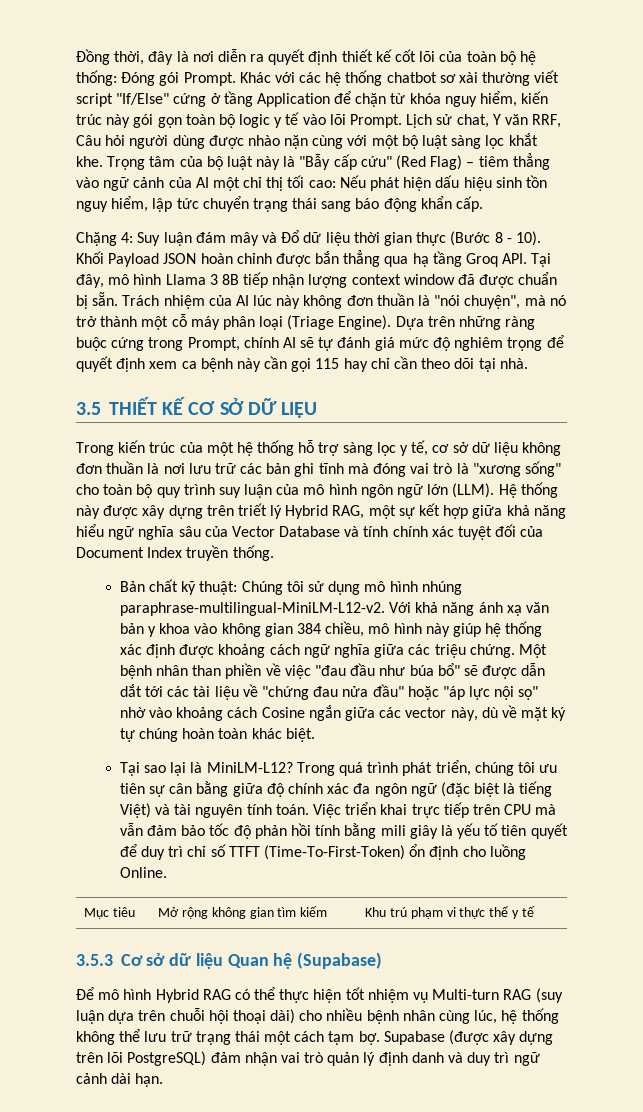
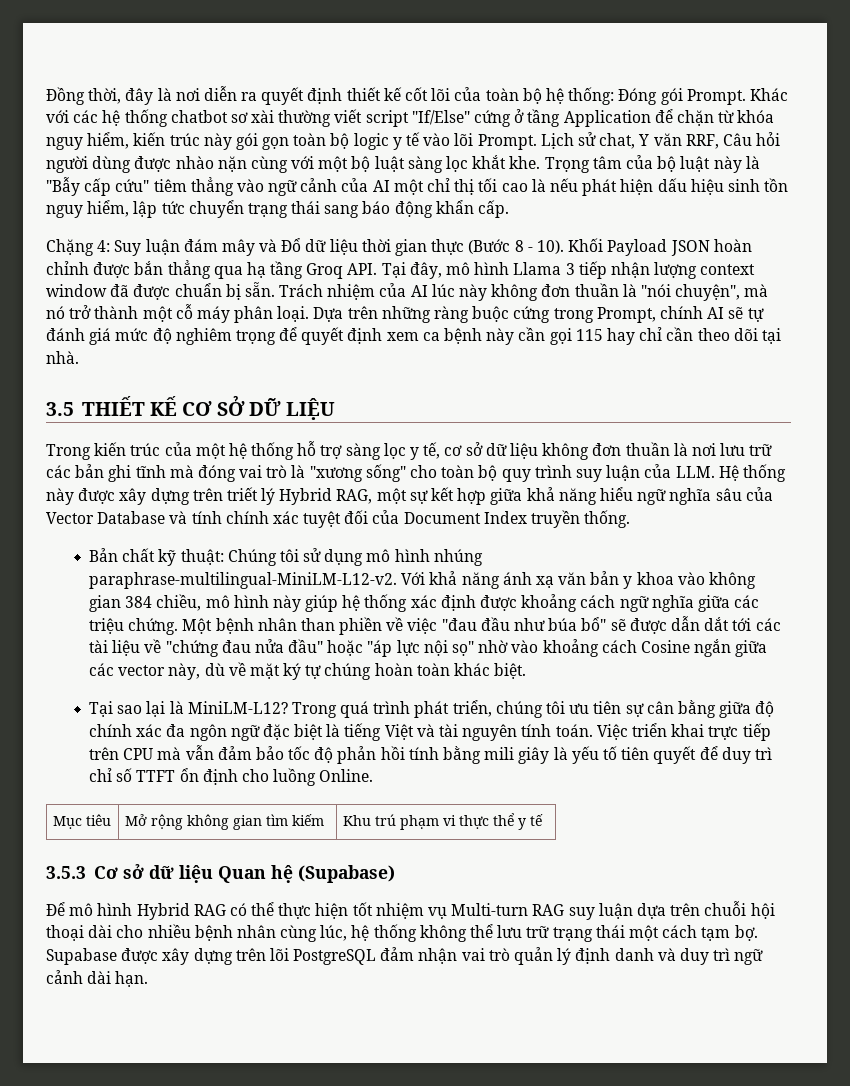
[396,155,475,170] (Red Flag) – -> (150, 185) none
[308,175,366,188] cao: Nếu -> [501,178,578,192] cao là nếu
[221,274,239,285] 8B -> (575, 269) none
[259,315,392,330] loại (Triage Engine). -> [277,306,310,322] loại.
[303,483,495,498] mô hình ngôn ngữ lớn (LLM). -> [675,466,715,478] LLM.
[440,782,470,797] (đặc -> [262,724,290,740] đặc
[119,803,151,818] Việt) -> [384,724,414,740] Việt
[263,845,405,860] (Time-To-First-Token) -> (176, 776) none
[535,988,563,1003] (suy -> [568,907,595,920] suy
[270,1009,296,1024] dài) -> [88,925,113,938] dài
[449,1030,490,1045] (được -> [121,948,159,964] được
[127,1051,207,1066] PostgreSQL) -> [293,949,377,965] PostgreSQL

